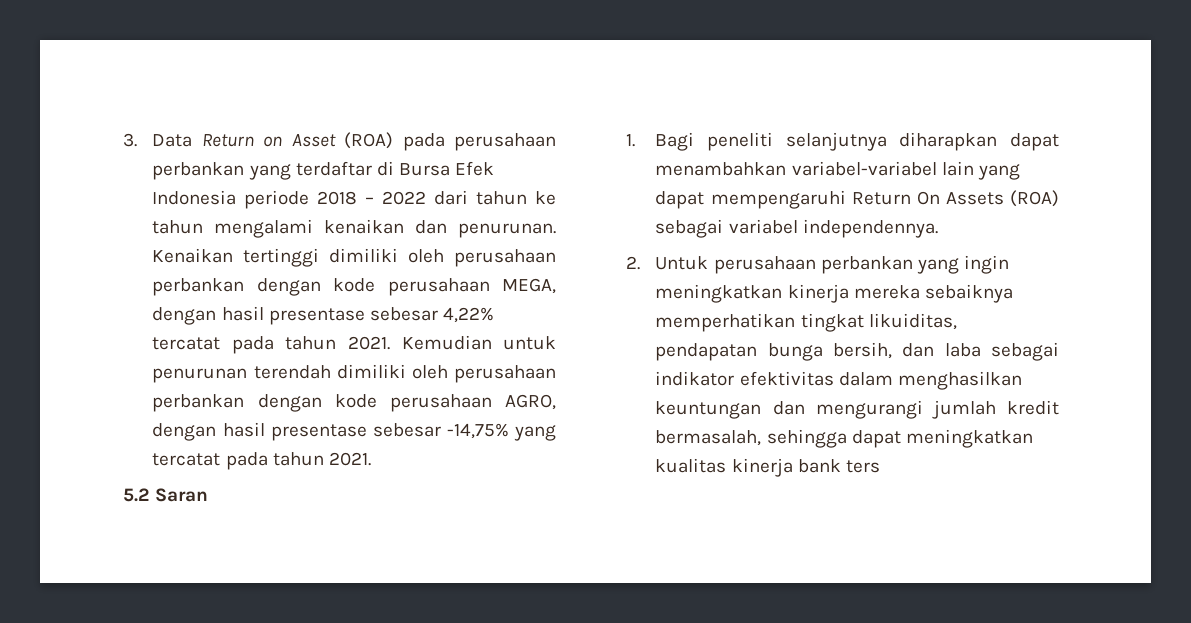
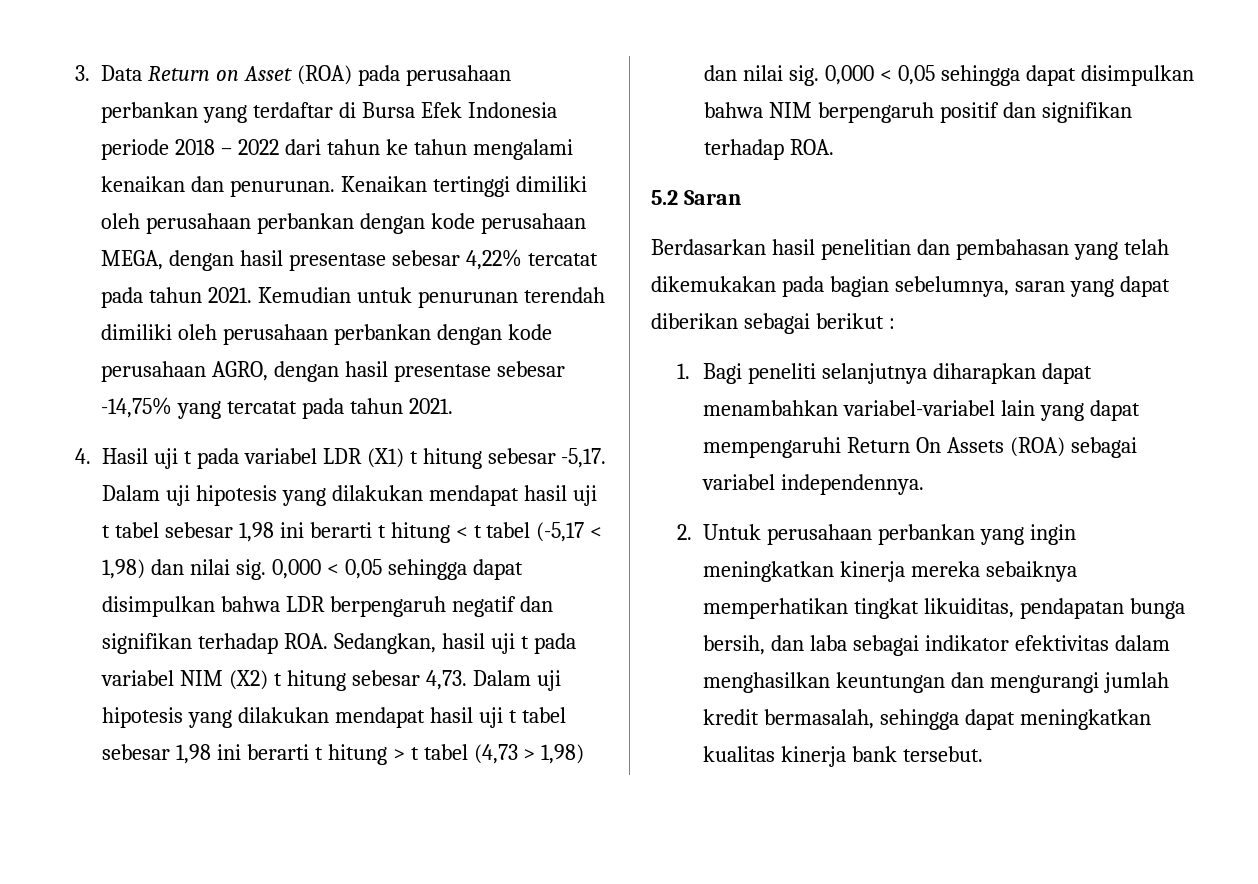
[123,488,209,502] 5.2 Saran -> [75,448,607,469] [102,485,597,506] [102,522,603,543] [102,559,523,580] [102,596,553,617] [102,633,576,654] [101,670,561,691] [102,707,566,728] [102,744,585,765] [704,65,1194,86] [704,102,1132,123] [704,139,834,160] [651,190,741,205] [651,239,1169,260] [651,276,1170,297] [651,313,895,334] 4. Hasil uji t pada variabel LDR (X1) t hitung sebesar -5,17. Dalam uji hipotesis yang dilakukan mendapat hasil uji t tabel sebesar 1,98 ini berarti t hitung < t tabel (-5,17 < 1,98) dan nilai sig. 0,000 < 0,05 sehingga dapat disimpulkan bahwa LDR berpengaruh negatif dan signifikan terhadap ROA. Sedangkan, hasil uji t pada variabel NIM (X2) t hitung sebesar 4,73. Dalam uji hipotesis yang dilakukan mendapat hasil uji t tabel sebesar 1,98 ini berarti t hitung > t tabel (4,73 > 1,98) dan nilai sig. 0,000 < 0,05 sehingga dapat disimpulkan bahwa NIM berpengaruh positif dan signifikan terhadap ROA. // 5.2 Saran // Berdasarkan hasil penelitian dan pembahasan yang telah dikemukakan pada bagian sebelumnya, saran yang dapat diberikan sebagai berikut :
[845,460,880,473] ters -> [902,746,983,762] tersebut.

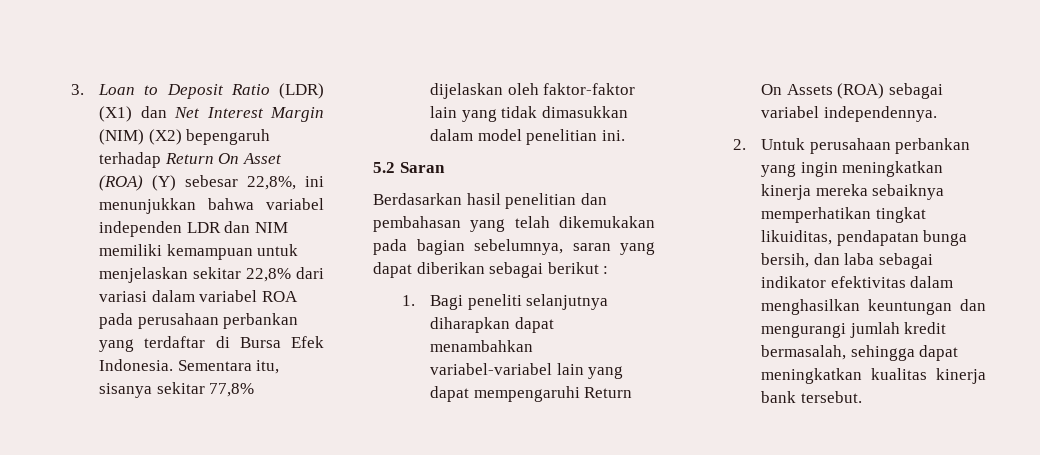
[101,65,352,85] Data Return on Asset (ROA) -> [98,83,324,99] [99,106,324,122] [99,129,271,145] [99,152,282,168] [99,175,324,191] [99,198,324,214] [99,221,288,237] [99,244,299,260] [99,267,324,283] [99,290,298,302] Loan to Deposit Ratio (LDR) (X1) dan Net Interest Margin (NIM) (X2) bepengaruh terhadap Return On Asset (ROA) (Y) sebesar 22,8%, ini menunjukkan bahwa variabel independen LDR dan NIM memiliki kemampuan untuk menjelaskan sekitar 22,8% dari variasi dalam variabel ROA
[467,102,557,118] [101,139,573,160] [101,176,587,197] [101,213,586,234] [101,249,598,271] [101,287,605,308] [101,324,552,345] [101,361,565,382] [101,397,453,419] [75,448,607,469] [102,485,597,506] [102,522,603,543] [102,559,523,580] [102,596,553,617] [102,633,576,654] [101,670,561,691] [102,707,566,728] [102,744,585,765] [704,65,1194,86] [704,102,1132,123] [704,139,834,160] Indonesia periode 2018 – 2022 dari tahun ke tahun mengalami kenaikan dan penurunan. Kenaikan tertinggi dimiliki oleh perusahaan perbankan dengan kode perusahaan MEGA, dengan hasil presentase sebesar 4,22% tercatat pada tahun 2021. Kemudian untuk penurunan terendah dimiliki oleh perusahaan perbankan dengan kode perusahaan AGRO, dengan hasil presentase sebesar -14,75% yang tercatat pada tahun 2021. // 4. Hasil uji t pada variabel LDR (X1) t hitung sebesar -5,17. Dalam uji hipotesis yang dilakukan mendapat hasil uji t tabel sebesar 1,98 ini berarti t hitung < t tabel (-5,17 < 1,98) dan nilai sig. 0,000 < 0,05 sehingga dapat disimpulkan bahwa LDR berpengaruh negatif dan signifikan terhadap ROA. Sedangkan, hasil uji t pada variabel NIM (X2) t hitung sebesar 4,73. Dalam uji hipotesis yang dilakukan mendapat hasil uji t tabel sebesar 1,98 ini berarti t hitung > t tabel (4,73 > 1,98) dan nilai sig. 0,000 < 0,05 sehingga dapat disimpulkan bahwa NIM berpengaruh positif dan signifikan terhadap ROA. -> [99,359,280,374] [99,382,255,398] [430,83,636,99] [430,106,628,122] [430,129,625,145] Indonesia. Sementara itu, sisanya sekitar 77,8% dijelaskan oleh faktor-faktor lain yang tidak dimasukkan dalam model penelitian ini.

